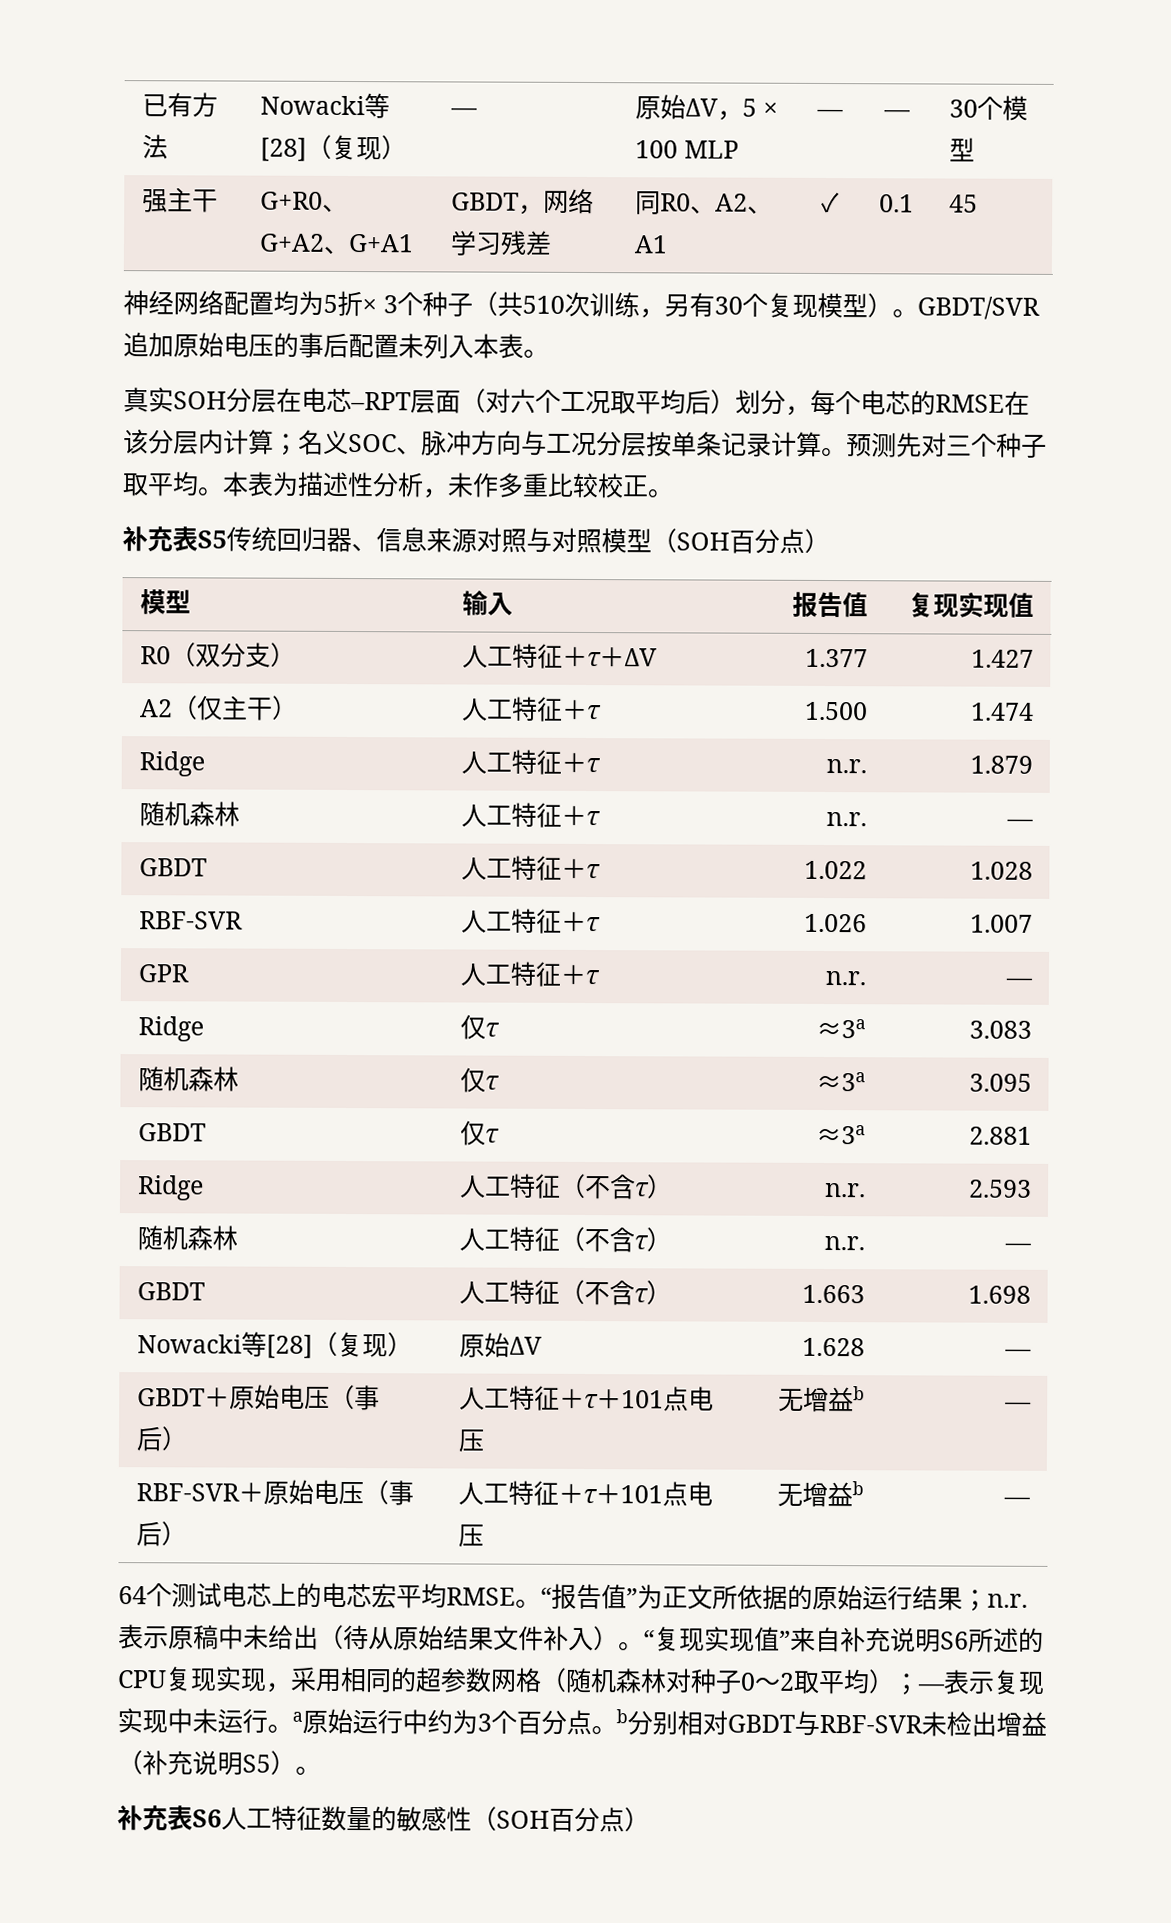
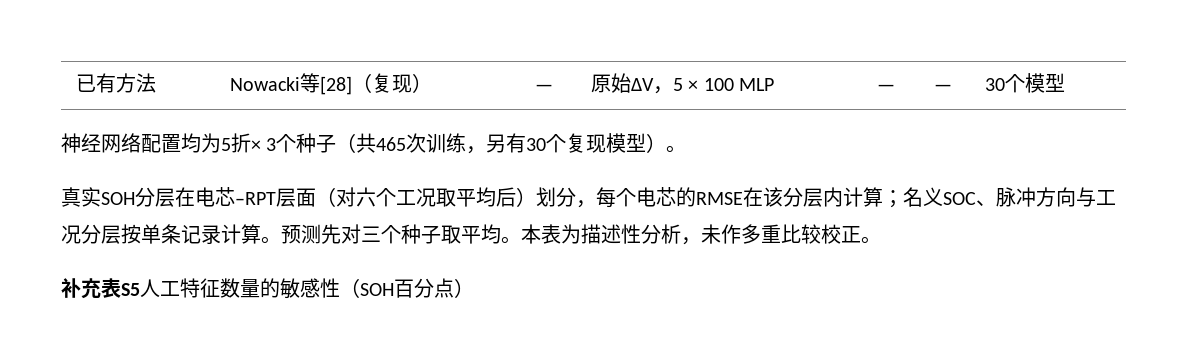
[142,187,219,213] [260,191,349,212] [259,233,415,255] [451,188,595,215] [450,230,553,256] [635,191,774,215] [634,235,669,254] [821,191,840,214] [879,194,914,213] [949,194,979,213] // 强主干 | G+R0、G+A2、G+A1 | GBDT，网络学习残差 | 同R0、A2、A1 | ✓ | 0.1 | 45 -> (1065, 82) none
[522,295,565,314] 510 -> [376,137,407,151] 465
[917,296,1040,320] [123,332,549,359] GBDT/SVR追加原始电压的事后配置未列入本表。 -> (687, 149) none
[226,526,830,554] [140,589,192,615] [462,590,514,616] [791,591,868,618] [907,592,1034,618] [140,642,297,668] [462,643,658,669] [804,648,868,668] [970,649,1034,668] [140,695,299,721] [462,696,603,722] [804,701,868,721] [970,702,1034,721] [139,751,206,777] [461,749,602,775] [825,759,867,774] [969,755,1033,774] [139,801,241,827] [461,802,602,828] [825,812,867,827] [1005,818,1034,827] [139,858,208,877] [461,855,602,881] [803,860,867,880] [969,861,1033,880] [139,911,244,930] [461,908,602,934] [803,913,867,933] [969,914,1033,933] [138,964,190,983] [460,961,601,987] [824,971,866,986] [1004,977,1033,986] [138,1016,205,1042] [460,1014,501,1040] [815,1018,866,1039] [968,1020,1032,1039] [138,1066,240,1092] [460,1067,501,1093] [815,1071,866,1092] [968,1073,1032,1092] [138,1123,207,1142] [460,1120,501,1146] [815,1124,866,1145] [968,1126,1032,1145] [137,1175,205,1201] [460,1173,674,1200] [824,1183,866,1198] [968,1179,1032,1198] [137,1225,239,1251] [459,1226,673,1253] [823,1236,865,1251] [1003,1242,1032,1251] [137,1282,206,1301] [459,1279,673,1306] [801,1284,865,1304] [967,1285,1031,1304] [137,1331,414,1359] [459,1332,543,1358] [801,1337,865,1357] [1003,1348,1032,1357] [137,1384,381,1411] [136,1426,189,1452] [459,1385,715,1412] [458,1429,486,1453] [777,1386,865,1413] [1003,1401,1032,1410] [136,1479,415,1506] [136,1521,188,1547] [458,1480,714,1507] [458,1524,485,1548] [776,1481,864,1508] [1002,1496,1031,1505] [118,1582,1028,1612] [118,1624,1044,1653] [117,1666,1045,1696] [117,1708,293,1734] [292,1708,617,1736] [616,1709,1047,1737] [117,1750,321,1776] [117,1805,222,1831] 传统回归器、信息来源对照与对照模型（SOH百分点） // 模型 | 输入 | 报告值 | 复现实现值 // R0（双分支） | 人工特征＋τ＋ΔV | 1.377 | 1.427 // A2（仅主干） | 人工特征＋τ | 1.500 | 1.474 // Ridge | 人工特征＋τ | n.r. | 1.879 // 随机森林 | 人工特征＋τ | n.r. | — // GBDT | 人工特征＋τ | 1.022 | 1.028 // RBF-SVR | 人工特征＋τ | 1.026 | 1.007 // GPR | 人工特征＋τ | n.r. | — // Ridge | 仅τ | ≈3a | 3.083 // 随机森林 | 仅τ | ≈3a | 3.095 // GBDT | 仅τ | ≈3a | 2.881 // Ridge | 人工特征（不含τ） | n.r. | 2.593 // 随机森林 | 人工特征（不含τ） | n.r. | — // GBDT | 人工特征（不含τ） | 1.663 | 1.698 // Nowacki等[28]（复现） | 原始ΔV | 1.628 | — // GBDT＋原始电压（事后） | 人工特征＋τ＋101点电压 | 无增益b | — // RBF-SVR＋原始电压（事后） | 人工特征＋τ＋101点电压 | 无增益b | — // 64个测试电芯上的电芯宏平均RMSE。“报告值”为正文所依据的原始运行结果；n.r.表示原稿中未给出（待从原始结果文件补入）。“复现实现值”来自补充说明S6所述的CPU复现实现，采用相同的超参数网格（随机森林对种子0～2取平均）；—表示复现实现中未运行。a原始运行中约为3个百分点。b分别相对GBDT与RBF-SVR未检出增益（补充说明S5）。 // 补充表S6 -> (140, 289) none

